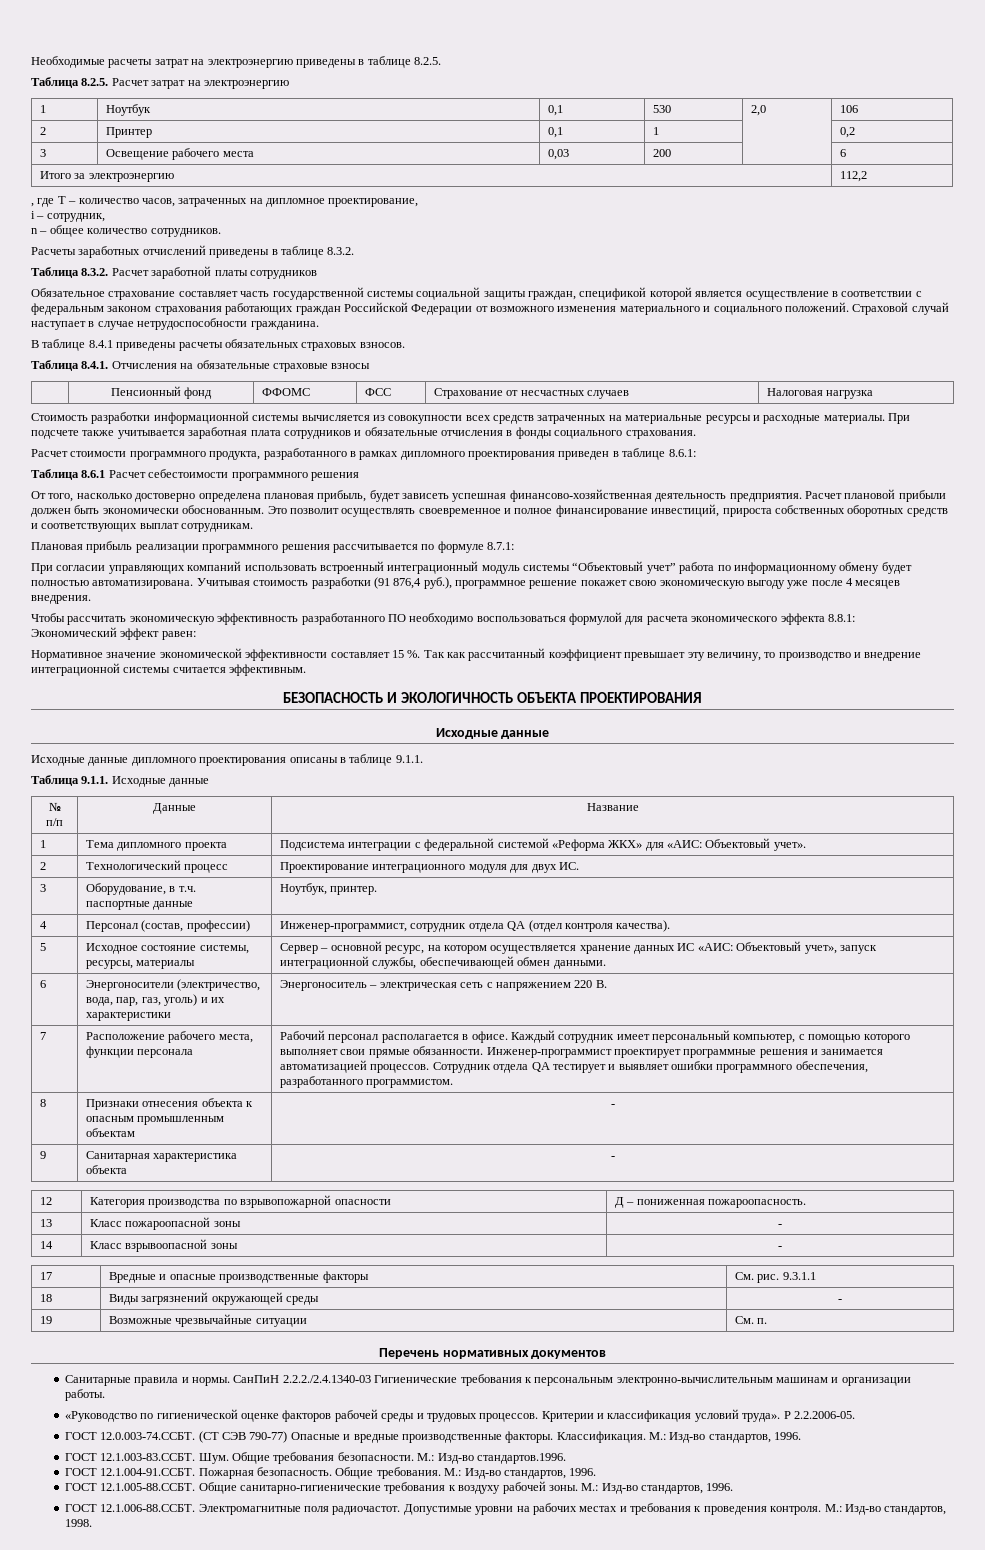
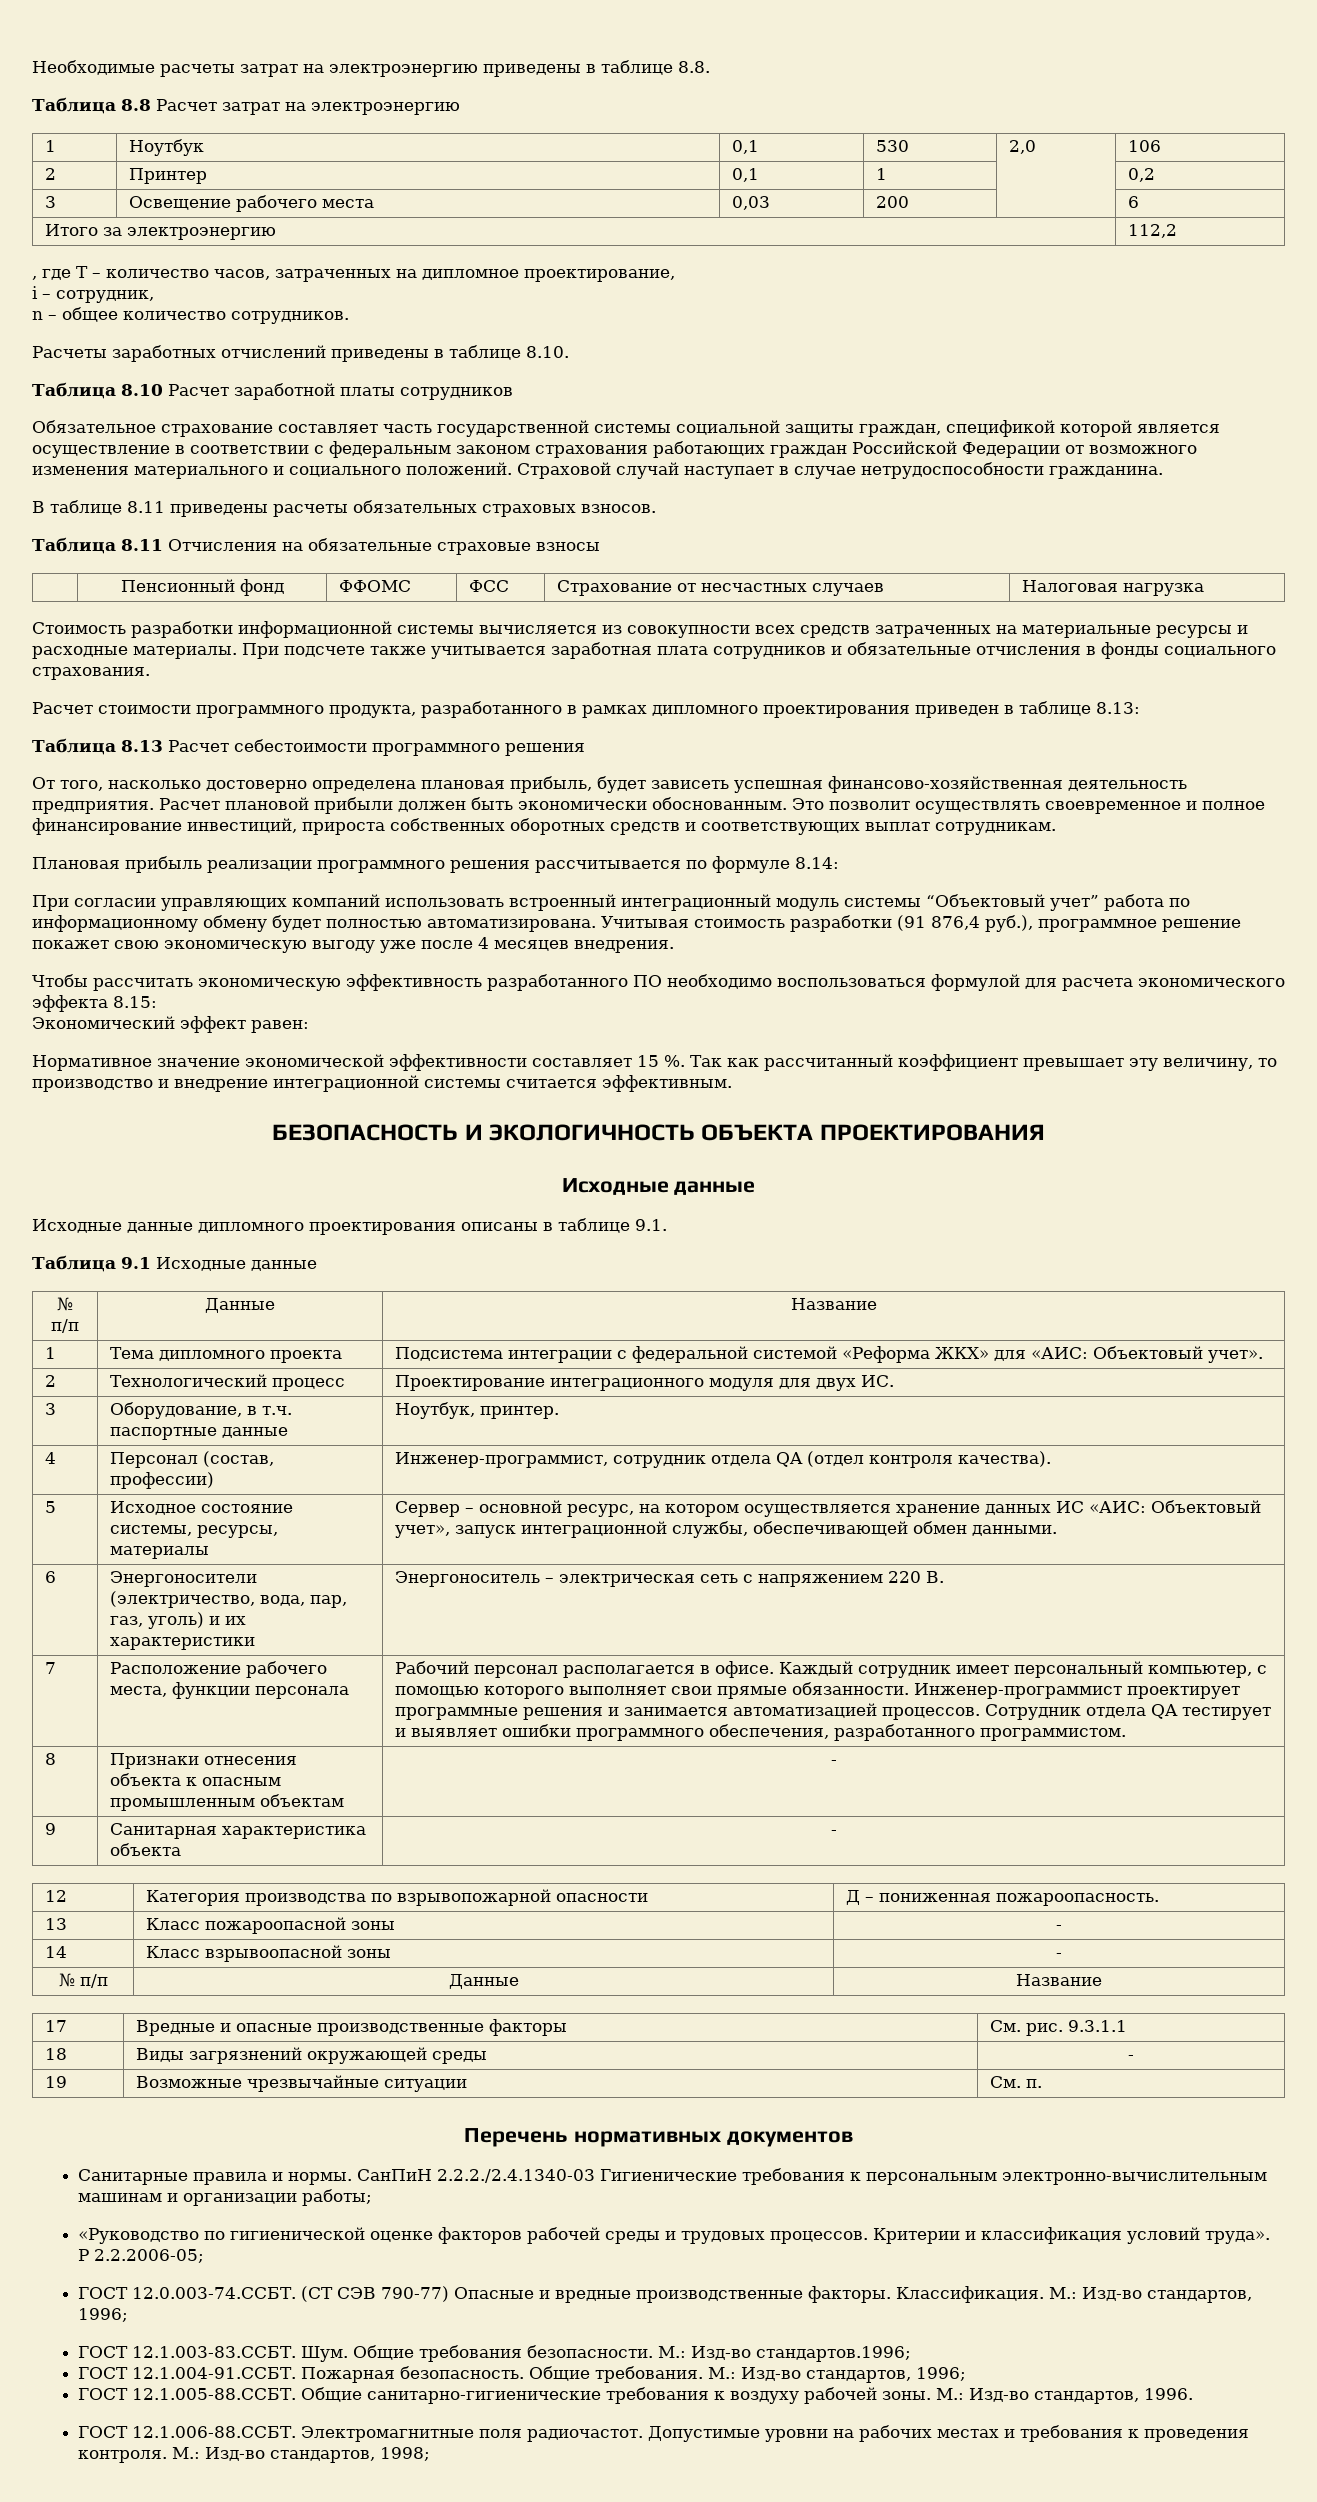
[414,57,441,65] [31,77,109,88] 8.2.5. // Таблица 8.2.5. -> [678,61,710,73] [32,97,151,114] 8.8. // Таблица 8.8
[327,247,355,255] [31,267,109,278] 8.3.2. // Таблица 8.3.2. -> [526,346,569,358] [32,382,163,399] 8.10. // Таблица 8.10
[88,340,113,348] 8.4.1 -> [127,501,165,513] 8.11
[81,361,109,369] 8.4.1. -> [121,539,163,551] 8.11
[668,449,696,457] [31,469,106,480] 8.6.1: // Таблица 8.6.1 -> [1096,702,1140,714] [32,738,163,755] 8.13: // Таблица 8.13
[487,542,514,550] 8.7.1: -> [795,857,839,869] 8.14:
[827,614,855,622] 8.8.1: -> [113,996,157,1008] 8.15:
[395,755,423,763] [31,775,109,786] 9.1.1. // Таблица 9.1.1. -> [635,1219,667,1231] [32,1255,151,1272] 9.1. // Таблица 9.1
(782, 1247) none -> [58,1973,108,1988] [448,1974,519,1989] [1016,1974,1102,1986] // № п/п | Данные | Название
[64,1389,105,1401] работы. -> [302,2189,373,2206] работы;
[793,1411,855,1419] 2.2.2006-05. -> [94,2249,205,2263] 2.2.2006-05;
[774,1432,802,1440] 1996. -> [78,2308,129,2322] 1996;
[476,1453,566,1464] стандартов.1996. -> [756,2346,912,2362] стандартов.1996;
[569,1468,597,1476] 1996. -> [916,2367,967,2381] 1996;
[64,1519,92,1527] 1998. -> [380,2447,431,2461] 1998;

